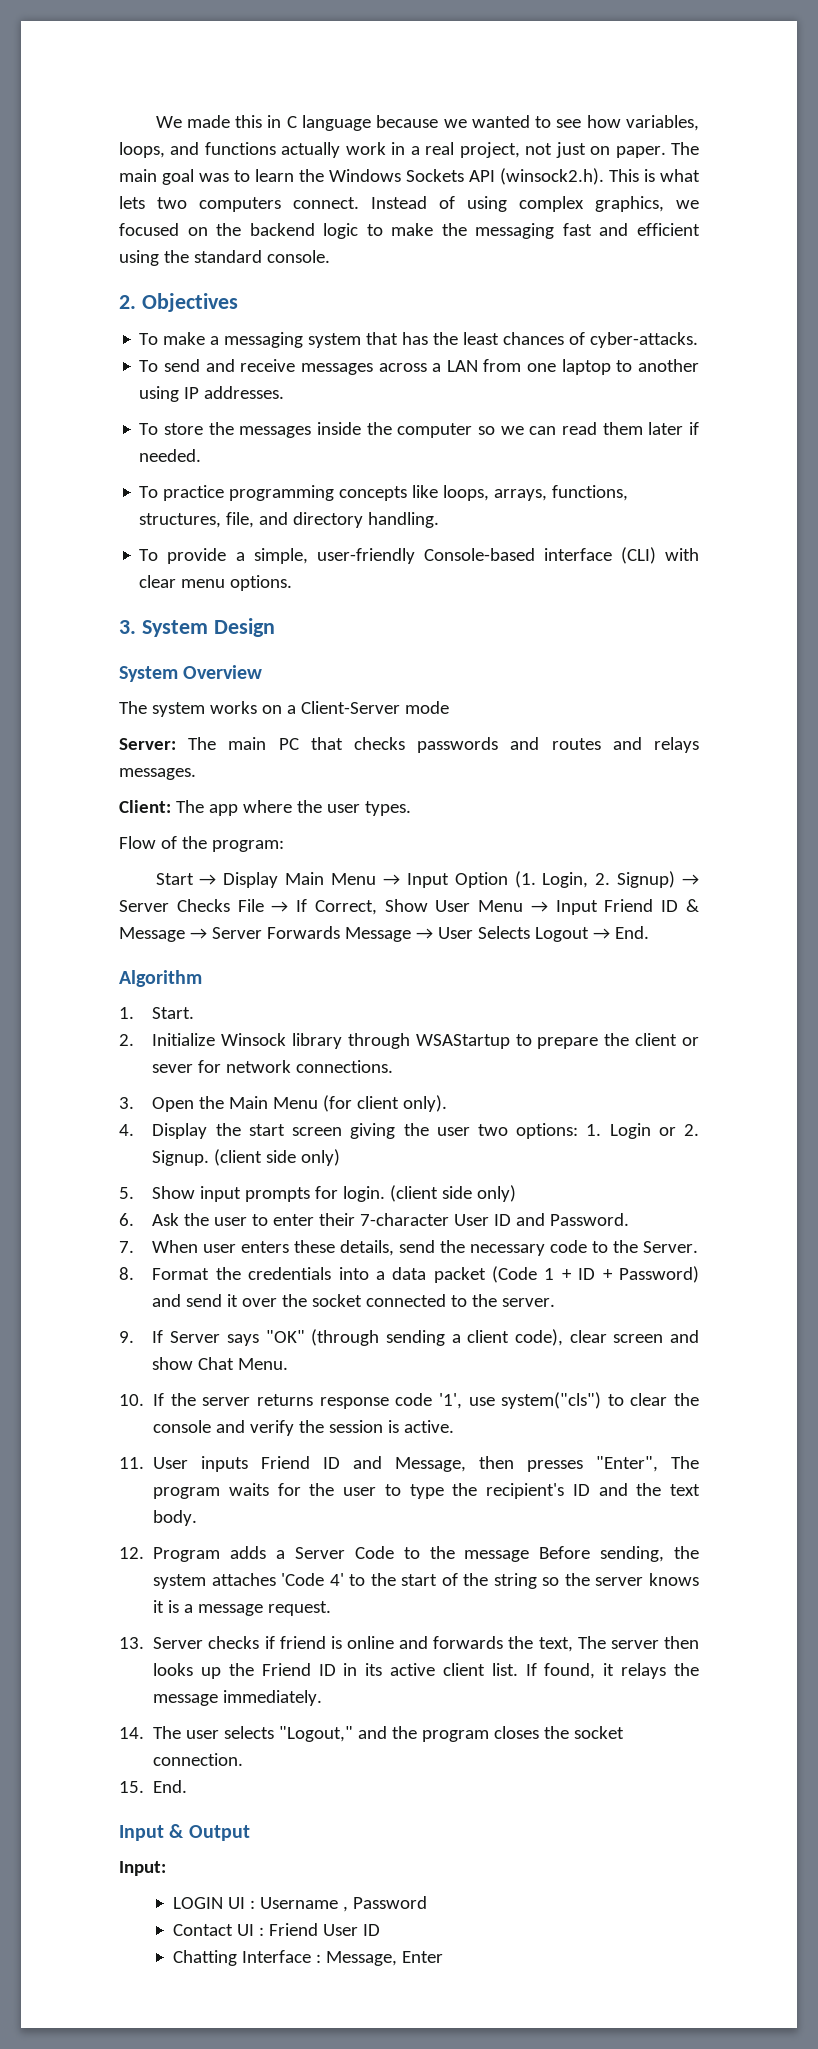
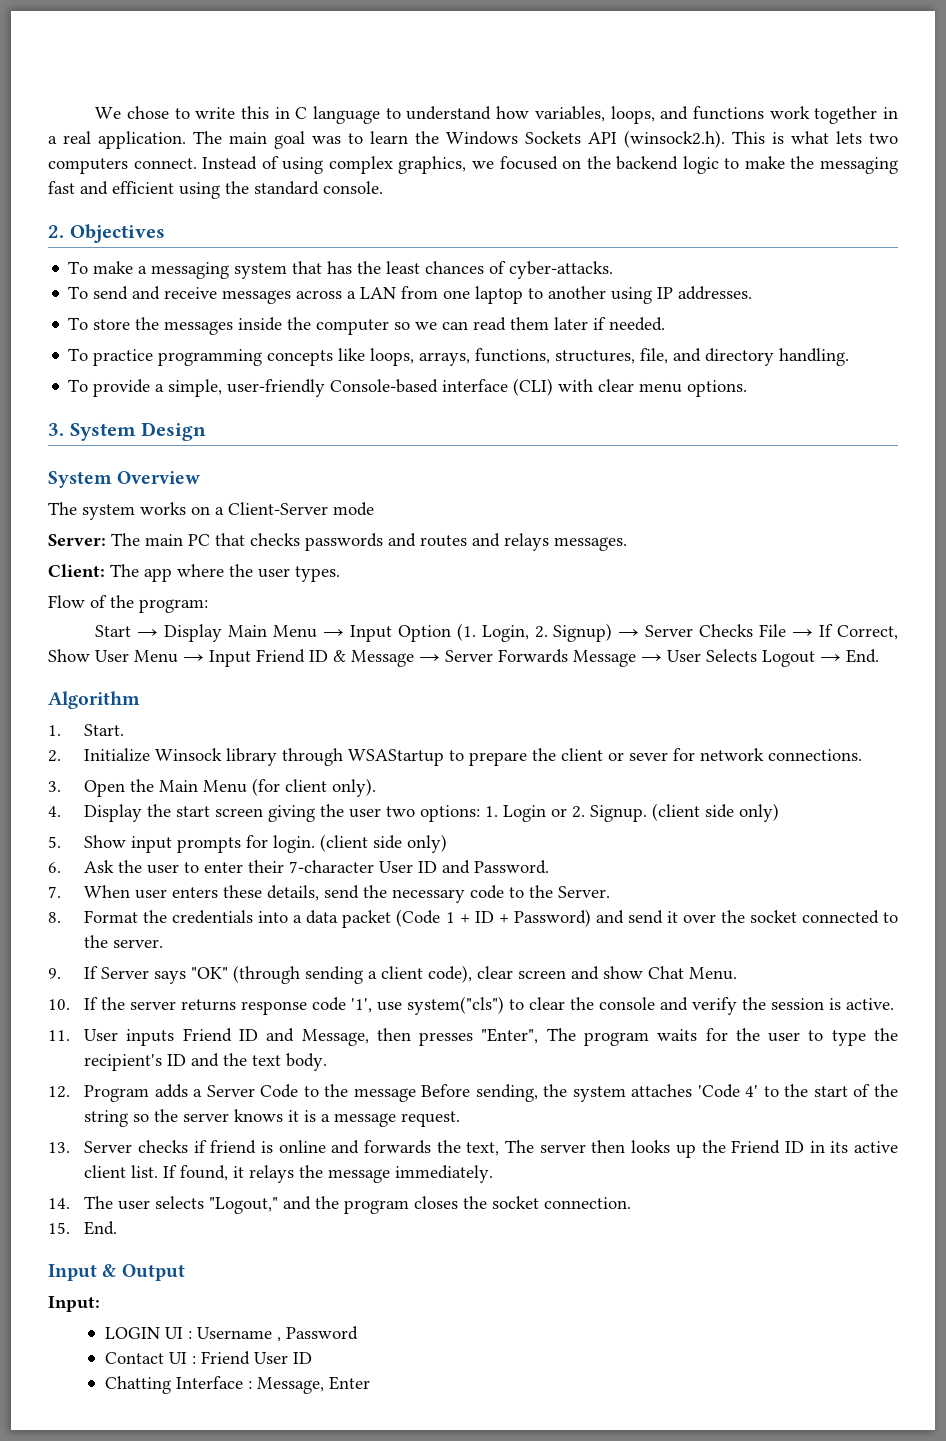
[186,115,230,128] made -> [126,106,236,119] chose to write
[376,115,582,128] because we wanted to see -> [385,106,492,120] to understand
[281,142,386,158] actually work -> [769,106,878,124] work together
[459,142,666,158] project, not just on paper. -> [98,131,186,149] application.

